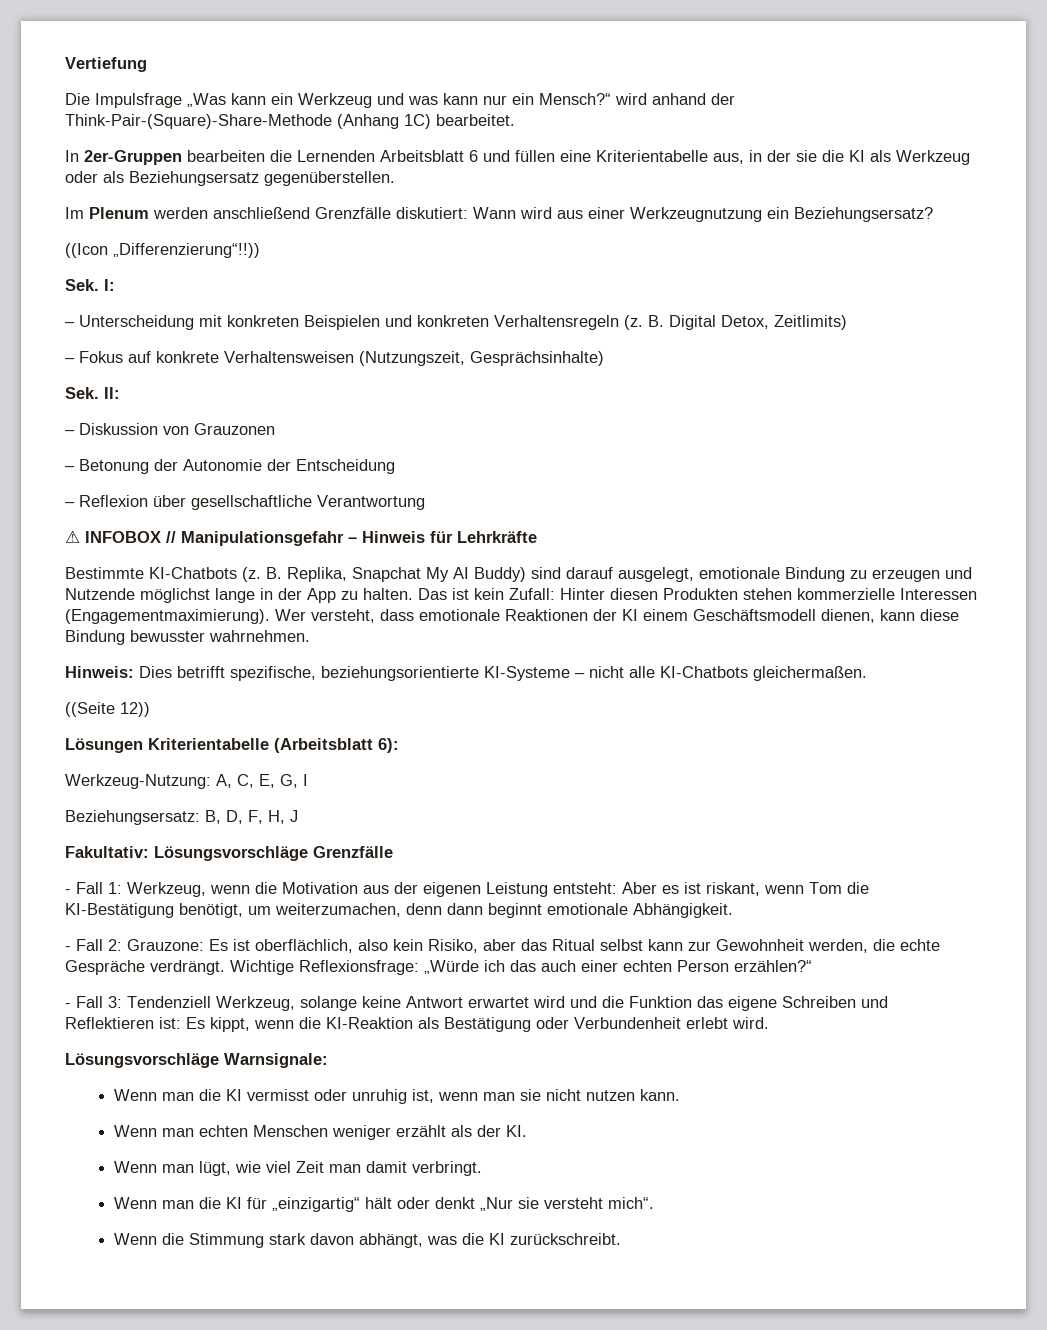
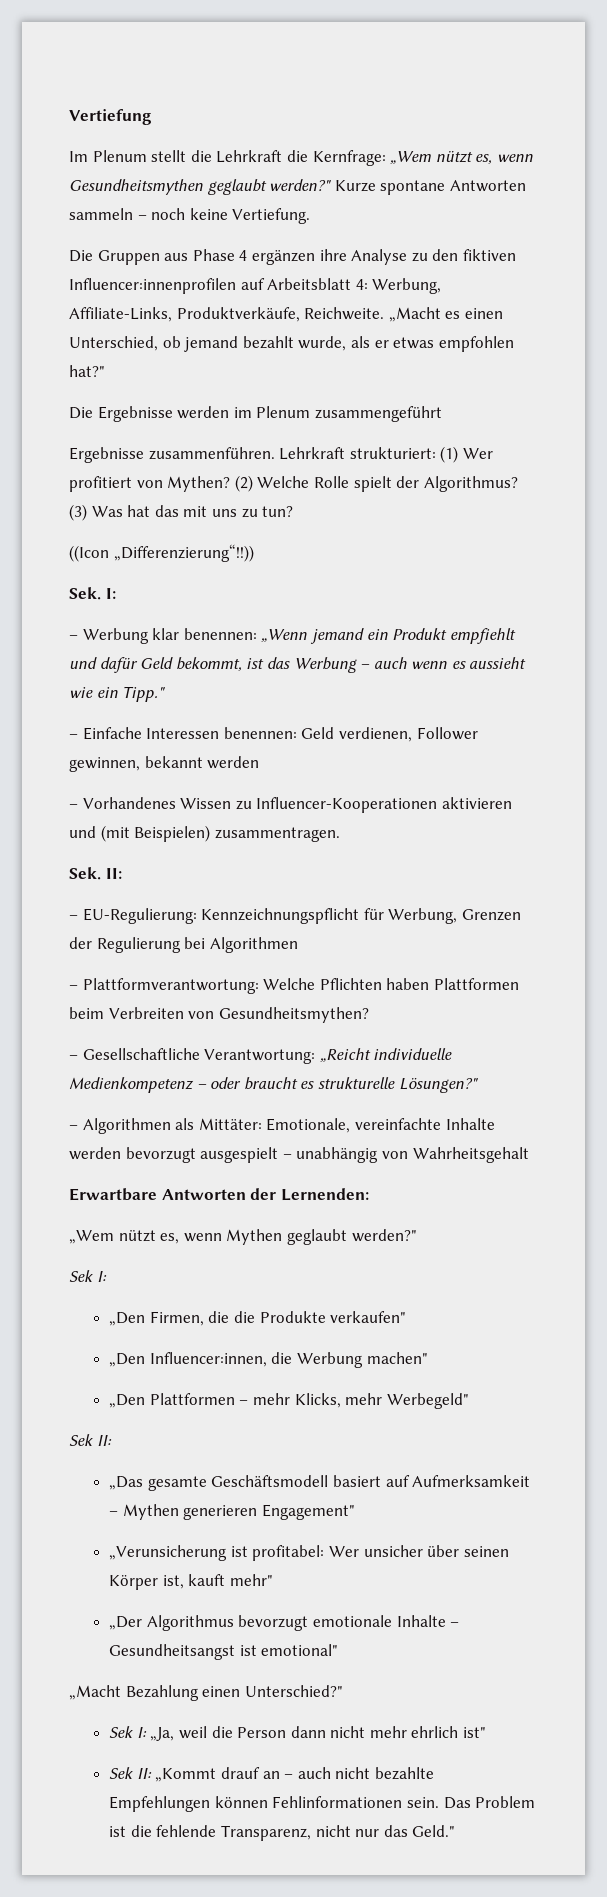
[65,93,735,108] [65,114,515,129] [65,150,970,165] [65,171,395,186] [65,207,933,222] Die Impulsfrage „Was kann ein Werkzeug und was kann nur ein Mensch?“ wird anhand der Think-Pair-(Square)-Share-Methode (Anhang 1C) bearbeitet. // In 2er-Gruppen bearbeiten die Lernenden Arbeitsblatt 6 und füllen eine Kriterientabelle aus, in der sie die KI als Werkzeug oder als Beziehungsersatz gegenüberstellen. // Im Plenum werden anschließend Grenzfälle diskutiert: Wann wird aus einer Werkzeugnutzung ein Beziehungsersatz? -> [69,150,533,166] [69,179,526,195] [69,208,311,224] [69,249,516,265] [69,278,442,294] [69,307,503,322] [69,336,514,352] [69,365,105,377] [69,406,442,422] [69,446,493,463] [69,475,518,492] [69,504,294,521] Im Plenum stellt die Lehrkraft die Kernfrage: „Wem nützt es, wenn Gesundheitsmythen geglaubt werden?" Kurze spontane Antworten sammeln – noch keine Vertiefung. // Die Gruppen aus Phase 4 ergänzen ihre Analyse zu den fiktiven Influencer:innenprofilen auf Arbeitsblatt 4: Werbung, Affiliate-Links, Produktverkäufe, Reichweite. „Macht es einen Unterschied, ob jemand bezahlt wurde, als er etwas empfohlen hat?" // Die Ergebnisse werden im Plenum zusammengeführt // Ergebnisse zusammenführen. Lehrkraft strukturiert: (1) Wer profitiert von Mythen? (2) Welche Rolle spielt der Algorithmus? (3) Was hat das mit uns zu tun?
[79,315,847,330] [65,351,604,366] [65,387,120,399] [65,423,275,435] [65,459,395,474] [65,495,425,510] [65,530,537,546] [65,567,972,582] [65,588,977,603] [65,609,959,624] [65,630,310,645] [65,666,867,681] [65,702,150,717] [65,738,399,753] [65,774,308,789] [65,810,298,825] [65,846,393,861] [65,882,869,897] [65,903,733,918] [65,939,940,953] [65,960,812,975] [65,996,888,1011] [65,1017,769,1032] [65,1053,328,1068] [113,1089,680,1104] [113,1125,527,1140] [113,1161,482,1176] [113,1197,654,1212] [113,1233,621,1248] Unterscheidung mit konkreten Beispielen und konkreten Verhaltensregeln (z. B. Digital Detox, Zeitlimits) // – Fokus auf konkrete Verhaltensweisen (Nutzungszeit, Gesprächsinhalte) // Sek. II: // – Diskussion von Grauzonen // – Betonung der Autonomie der Entscheidung // – Reflexion über gesellschaftliche Verantwortung // ⚠ INFOBOX // Manipulationsgefahr – Hinweis für Lehrkräfte // Bestimmte KI-Chatbots (z. B. Replika, Snapchat My AI Buddy) sind darauf ausgelegt, emotionale Bindung zu erzeugen und Nutzende möglichst lange in der App zu halten. Das ist kein Zufall: Hinter diesen Produkten stehen kommerzielle Interessen (Engagementmaximierung). Wer versteht, dass emotionale Reaktionen der KI einem Geschäftsmodell dienen, kann diese Bindung bewusster wahrnehmen. // Hinweis: Dies betrifft spezifische, beziehungsorientierte KI-Systeme – nicht alle KI-Chatbots gleichermaßen. // ((Seite 12)) // Lösungen Kriterientabelle (Arbeitsblatt 6): // Werkzeug-Nutzung: A, C, E, G, I // Beziehungsersatz: B, D, F, H, J // Fakultativ: Lösungsvorschläge Grenzfälle // - Fall 1: Werkzeug, wenn die Motivation aus der eigenen Leistung entsteht: Aber es ist riskant, wenn Tom die KI-Bestätigung benötigt, um weiterzumachen, denn dann beginnt emotionale Abhängigkeit. // - Fall 2: Grauzone: Es ist oberflächlich, also kein Risiko, aber das Ritual selbst kann zur Gewohnheit werden, die echte Gespräche verdrängt. Wichtige Reflexionsfrage: „Würde ich das auch einer echten Person erzählen?“ // - Fall 3: Tendenziell Werkzeug, solange keine Antwort erwartet wird und die Funktion das eigene Schreiben und Reflektieren ist: Es kippt, wenn die KI-Reaktion als Bestätigung oder Verbundenheit erlebt wird. // Lösungsvorschläge Warnsignale: // Wenn man die KI vermisst oder unruhig ist, wenn man sie nicht nutzen kann. // Wenn man echten Menschen weniger erzählt als der KI. // Wenn man lügt, wie viel Zeit man damit verbringt. // Wenn man die KI für „einzigartig“ hält oder denkt „Nur sie versteht mich“. // Wenn die Stimmung stark davon abhängt, was die KI zurückschreibt. -> [82,628,516,644] [69,657,527,673] [69,686,166,702] [69,727,478,742] [69,756,260,772] [69,797,512,813] [69,825,340,842] [69,867,122,880] [69,908,521,924] [69,937,298,953] [69,978,519,994] [69,1007,369,1023] [69,1048,453,1064] [69,1077,478,1093] [69,1118,495,1134] [69,1147,529,1163] [69,1188,369,1201] [69,1229,417,1245] [69,1270,107,1282] [109,1311,407,1326] [109,1352,428,1368] [109,1393,469,1409] [69,1434,112,1446] [109,1475,531,1491] [109,1504,355,1520] [109,1545,509,1561] [109,1574,273,1590] [109,1615,460,1631] [109,1644,339,1660] [69,1685,343,1701] [109,1726,487,1741] [109,1767,434,1782] [109,1796,536,1812] [109,1825,456,1841] Werbung klar benennen: „Wenn jemand ein Produkt empfiehlt und dafür Geld bekommt, ist das Werbung – auch wenn es aussieht wie ein Tipp." // – Einfache Interessen benennen: Geld verdienen, Follower gewinnen, bekannt werden // – Vorhandenes Wissen zu Influencer-Kooperationen aktivieren und (mit Beispielen) zusammentragen. // Sek. II: // – EU-Regulierung: Kennzeichnungspflicht für Werbung, Grenzen der Regulierung bei Algorithmen // – Plattformverantwortung: Welche Pflichten haben Plattformen beim Verbreiten von Gesundheitsmythen? // – Gesellschaftliche Verantwortung: „Reicht individuelle Medienkompetenz – oder braucht es strukturelle Lösungen?" // – Algorithmen als Mittäter: Emotionale, vereinfachte Inhalte werden bevorzugt ausgespielt – unabhängig von Wahrheitsgehalt // Erwartbare Antworten der Lernenden: // „Wem nützt es, wenn Mythen geglaubt werden?" // Sek I: // „Den Firmen, die die Produkte verkaufen" // „Den Influencer:innen, die Werbung machen" // „Den Plattformen – mehr Klicks, mehr Werbegeld" // Sek II: // „Das gesamte Geschäftsmodell basiert auf Aufmerksamkeit – Mythen generieren Engagement" // „Verunsicherung ist profitabel: Wer unsicher über seinen Körper ist, kauft mehr" // „Der Algorithmus bevorzugt emotionale Inhalte – Gesundheitsangst ist emotional" // „Macht Bezahlung einen Unterschied?" // Sek I: „Ja, weil die Person dann nicht mehr ehrlich ist" // Sek II: „Kommt drauf an – auch nicht bezahlte Empfehlungen können Fehlinformationen sein. Das Problem ist die fehlende Transparenz, nicht nur das Geld."

